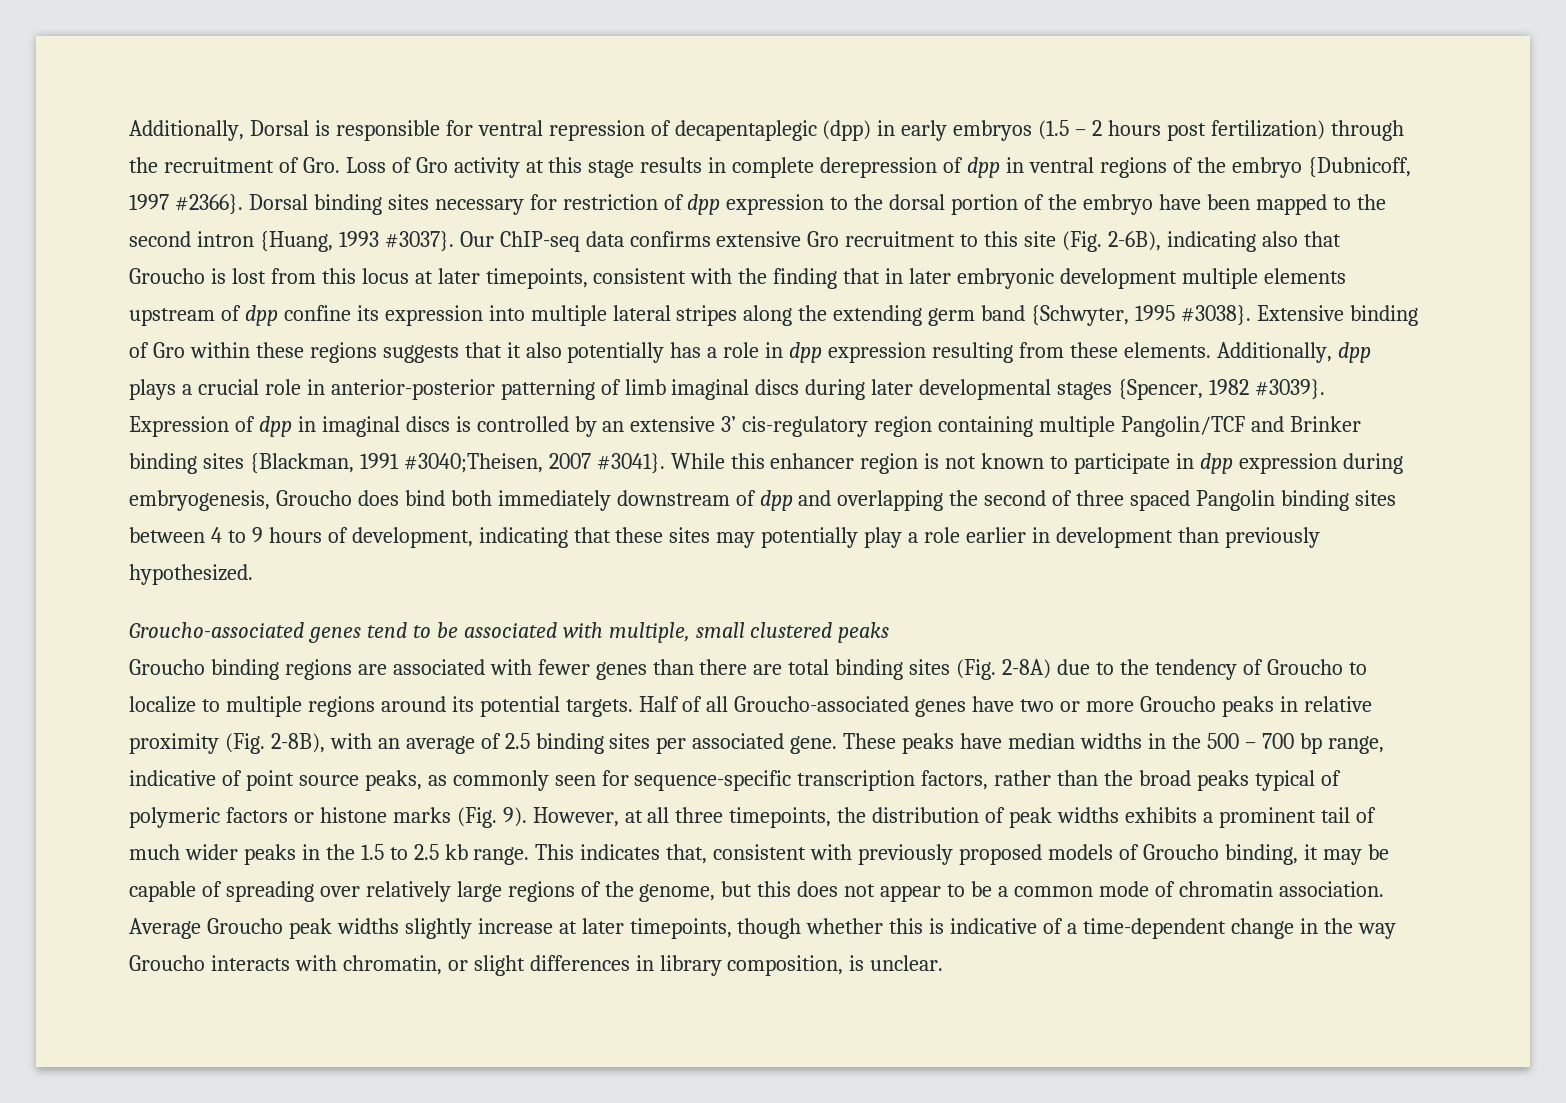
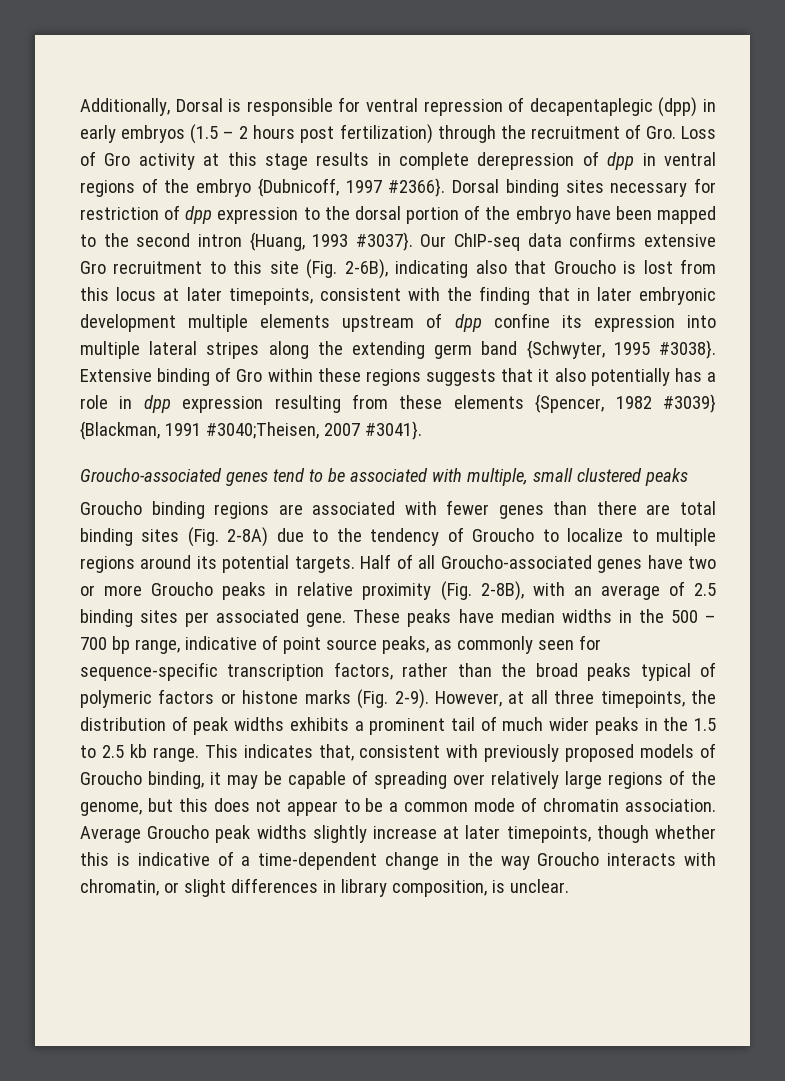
[1123,342,1371,363] [129,379,1325,400] [129,416,1361,437] [129,453,244,474] elements. Additionally, dpp plays a crucial role in anterior-posterior patterning of limb imaginal discs during later developmental stages {Spencer, 1982 #3039}. Expression of dpp in imaginal discs is controlled by an extensive 3’ cis-regulatory region containing multiple Pangolin/TCF and Brinker binding sites -> [453,394,716,413] elements {Spencer, 1982 #3039}
[670,453,1403,474] [129,490,1396,511] [129,527,1320,548] [129,564,253,585] While this enhancer region is not known to participate in dpp expression during embryogenesis, Groucho does bind both immediately downstream of dpp and overlapping the second of three spaced Pangolin binding sites between 4 to 9 hours of development, indicating that these sites may potentially play a role earlier in development than previously hypothesized. -> (422, 430) none
[502,807,527,827] 9). -> [394,689,429,709] 2-9).

